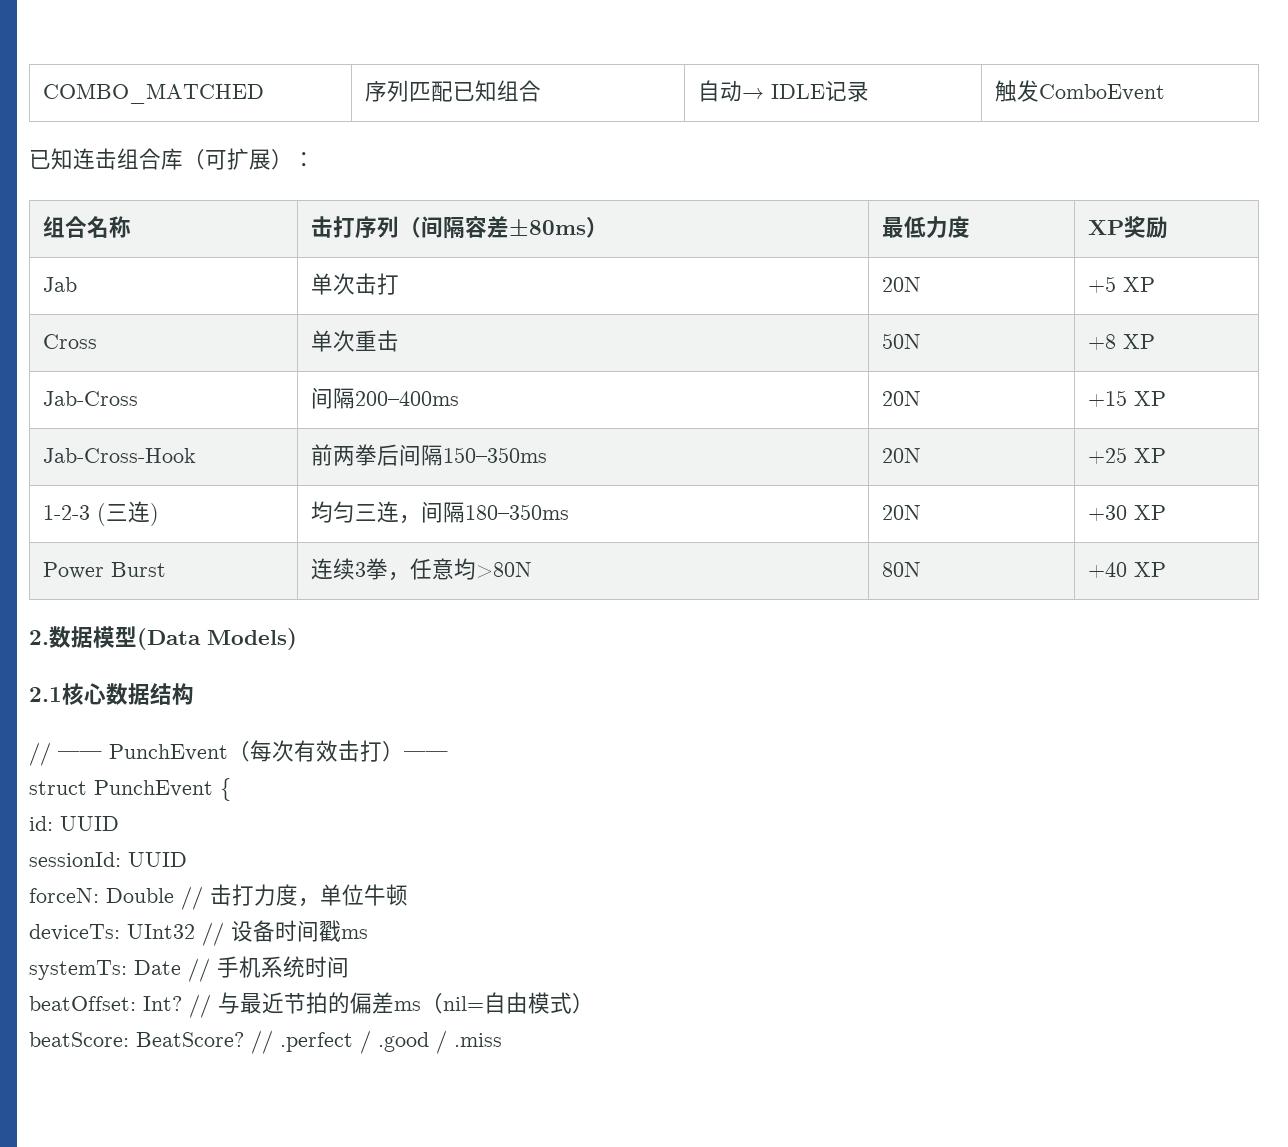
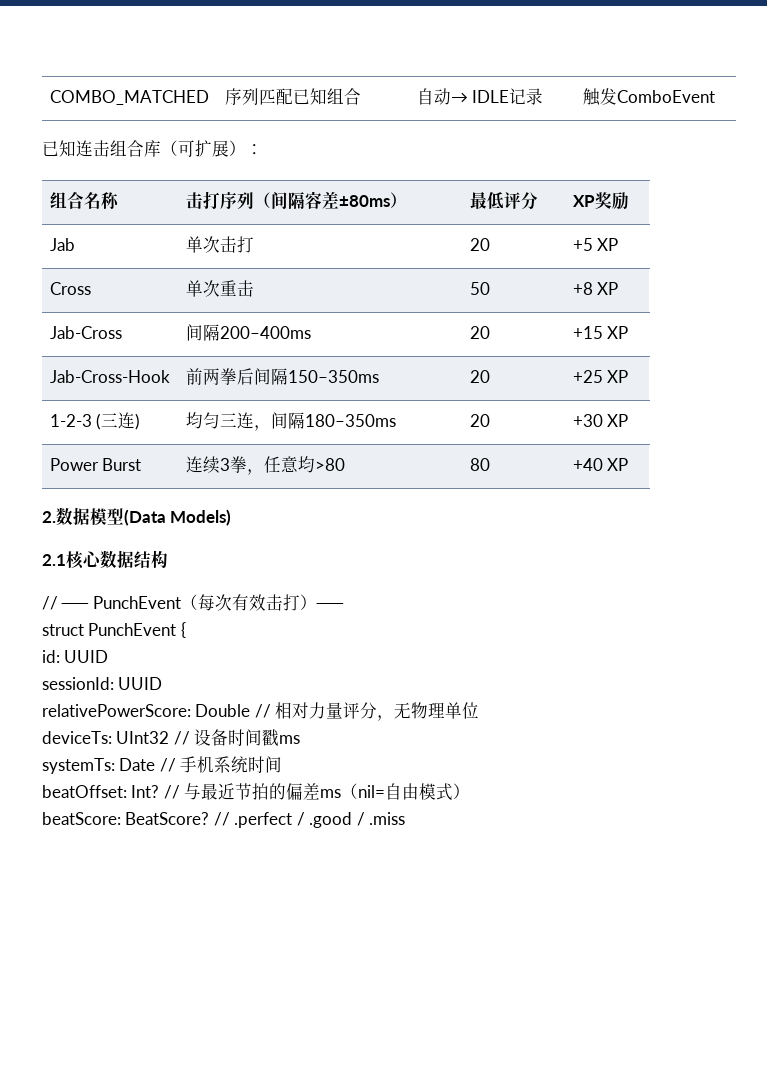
[926,216,971,238] 力度 -> [503,192,538,210] 评分
[882,277,922,292] 20N -> [469,238,490,251] 20
[882,333,922,349] 50N -> [469,282,490,295] 50
[882,391,922,406] 20N -> [469,326,490,339] 20
[882,448,922,463] 20N -> [469,370,490,383] 20
[882,505,922,520] 20N -> [469,414,490,427] 20
[476,562,533,578] [882,562,922,577] >80N | 80N -> [314,458,345,471] [469,458,490,471] >80 | 80
[29,888,99,903] forceN: -> [42,704,191,717] relativePowerScore:
[210,884,320,907] 击打力度， -> [275,702,446,721] 相对力量评分，无物理
[364,884,408,906] 牛顿 -> (480, 710) none

